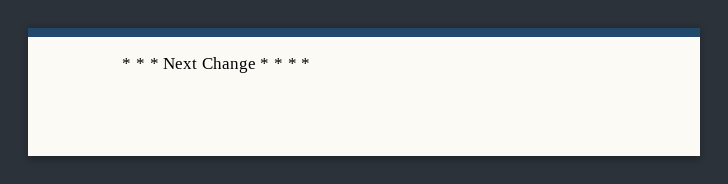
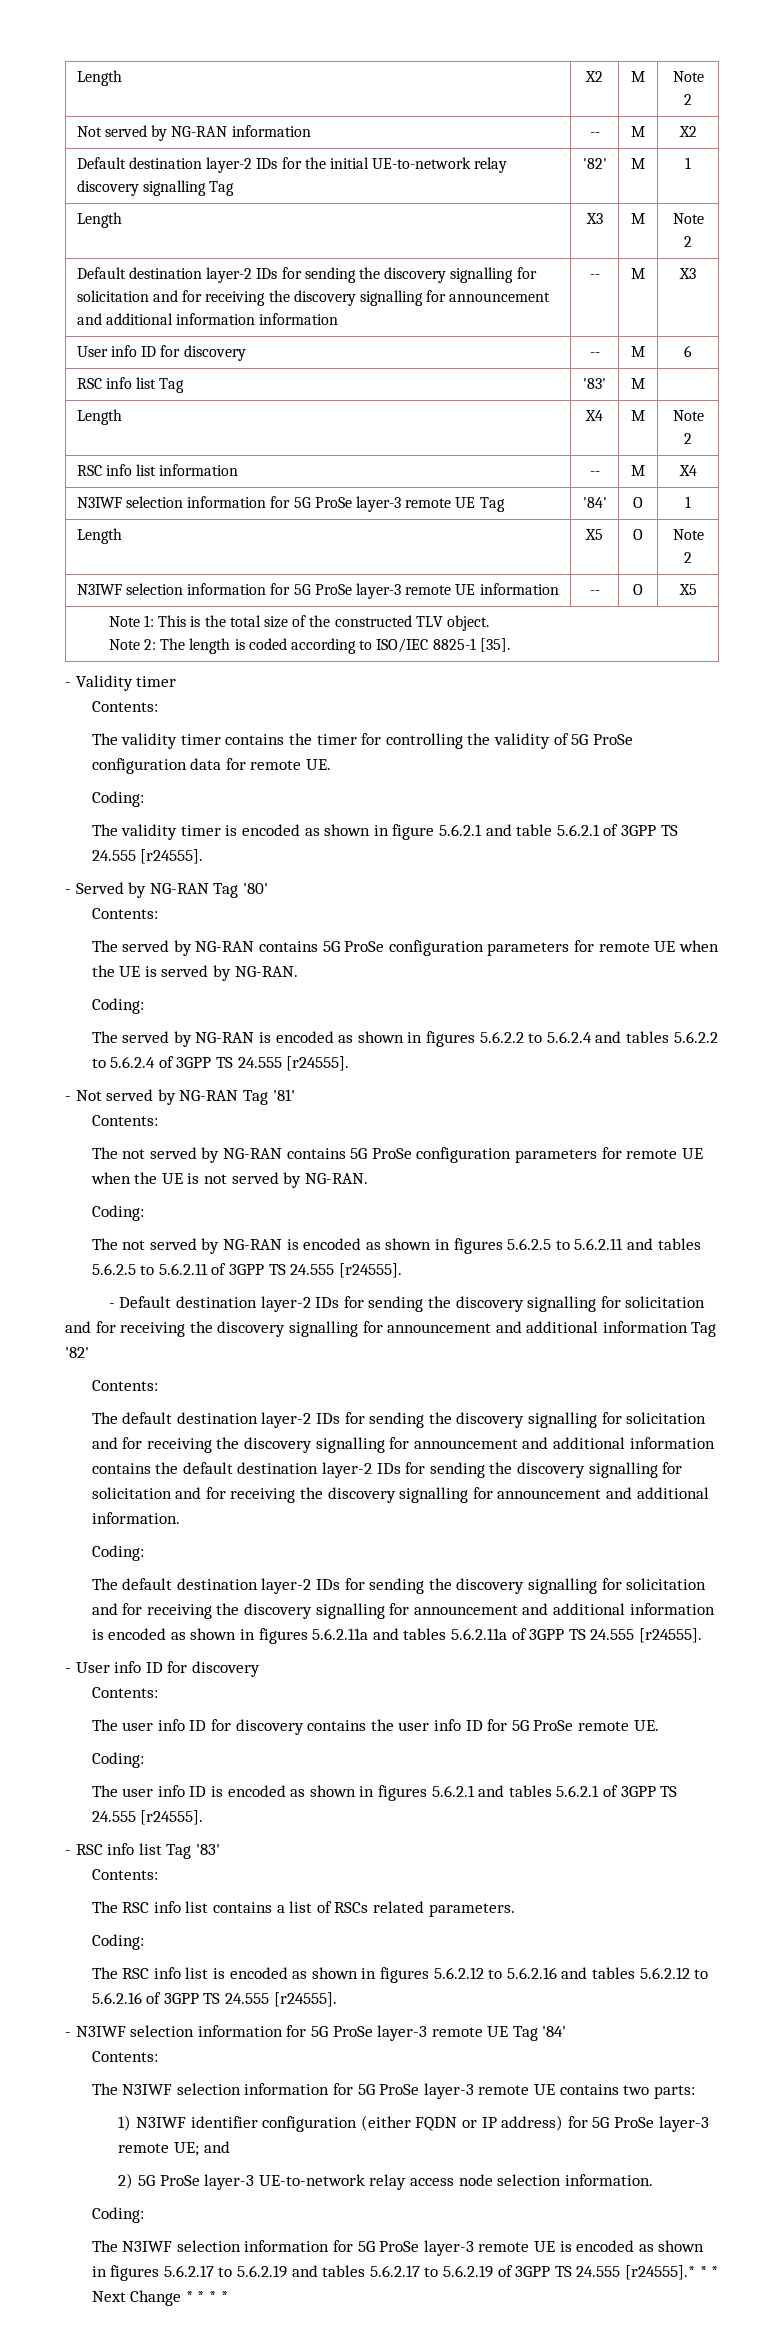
[122,58,132,69] * -> [76,70,122,86] [585,71,603,82] [631,71,645,82] [672,71,704,82] [684,94,692,105] [76,125,311,141] [589,132,600,137] [631,126,645,137] [678,126,697,137] [76,157,508,173] [76,180,235,196] [582,158,607,169] [631,158,645,169] [685,157,691,169] [76,212,122,228] [585,213,603,224] [631,213,645,224] [672,213,704,224] [684,236,692,247] [76,267,537,283] [76,290,551,306] [76,313,339,325] [589,274,600,279] [631,268,645,279] [679,268,696,279] [76,345,246,361] [589,352,600,357] [631,346,645,357] [684,345,692,357] [76,377,185,393] [583,378,606,389] [631,378,645,389] [76,409,122,425] [585,410,603,421] [631,410,645,421] [672,410,704,421] [684,433,692,444] [76,464,239,476] [589,471,600,476] [631,465,645,476] [678,465,697,476] [76,496,505,512] [582,497,607,508] [633,497,643,508] [685,496,691,508] [76,528,122,544] [585,529,603,540] [633,529,643,540] [672,529,704,540] [684,552,692,563] [76,583,559,599] [589,590,600,595] [633,584,643,595] [678,584,697,595] [108,615,489,631] [108,638,510,654] [65,675,177,691] [91,701,158,712] [91,733,633,749] [91,758,332,774] [91,791,144,807] [91,824,678,840] [91,849,204,864] [65,882,268,898] [91,908,158,919] [91,940,719,956] [91,965,298,981] [91,998,144,1014] [91,1031,718,1047] [91,1056,350,1071] [65,1089,295,1105] [91,1115,158,1126] [91,1147,703,1163] [90,1172,368,1188] [91,1205,144,1221] [91,1238,701,1254] [91,1263,402,1278] [108,1296,706,1312] [65,1321,717,1337] [65,1347,89,1358] [91,1380,158,1391] [91,1412,707,1428] [91,1437,715,1453] [91,1462,683,1478] [91,1487,709,1503] [91,1512,180,1524] [91,1545,144,1561] [91,1578,707,1594] [91,1603,715,1619] [91,1628,702,1644] [65,1661,260,1677] [91,1687,158,1698] [91,1719,659,1735] [91,1752,144,1768] [91,1785,678,1801] [91,1810,204,1825] [65,1843,220,1859] [91,1869,158,1880] [91,1901,515,1917] [91,1934,144,1950] [91,1967,709,1983] [91,1992,337,2007] [65,2025,567,2041] [91,2051,158,2062] [91,2083,695,2099] [118,2115,709,2132] [118,2141,230,2156] [118,2173,653,2190] [91,2207,144,2223] [91,2240,705,2256] [91,2265,695,2281] Length | X2 | M | Note 2 // Not served by NG-RAN information | -- | M | X2 // Default destination layer-2 IDs for the initial UE-to-network relay discovery signalling Tag | '82' | M | 1 // Length | X3 | M | Note 2 // Default destination layer-2 IDs for sending the discovery signalling for solicitation and for receiving the discovery signalling for announcement and additional information information | -- | M | X3 // User info ID for discovery | -- | M | 6 // RSC info list Tag | '83' | M | // Length | X4 | M | Note 2 // RSC info list information | -- | M | X4 // N3IWF selection information for 5G ProSe layer-3 remote UE Tag | '84' | O | 1 // Length | X5 | O | Note 2 // N3IWF selection information for 5G ProSe layer-3 remote UE information | -- | O | X5 // Note 1: This is the total size of the constructed TLV object. // Note 2: The length is coded according to ISO/IEC 8825-1 [35]. // - Validity timer // Contents: // The validity timer contains the timer for controlling the validity of 5G ProSe configuration data for remote UE. // Coding: // The validity timer is encoded as shown in figure 5.6.2.1 and table 5.6.2.1 of 3GPP TS 24.555 [r24555]. // - Served by NG-RAN Tag '80' // Contents: // The served by NG-RAN contains 5G ProSe configuration parameters for remote UE when the UE is served by NG-RAN. // Coding: // The served by NG-RAN is encoded as shown in figures 5.6.2.2 to 5.6.2.4 and tables 5.6.2.2 to 5.6.2.4 of 3GPP TS 24.555 [r24555]. // - Not served by NG-RAN Tag '81' // Contents: // The not served by NG-RAN contains 5G ProSe configuration parameters for remote UE when the UE is not served by NG-RAN. // Coding: // The not served by NG-RAN is encoded as shown in figures 5.6.2.5 to 5.6.2.11 and tables 5.6.2.5 to 5.6.2.11 of 3GPP TS 24.555 [r24555]. // - Default destination layer-2 IDs for sending the discovery signalling for solicitation and for receiving the discovery signalling for announcement and additional information Tag '82' // Contents: // The default destination layer-2 IDs for sending the discovery signalling for solicitation and for receiving the discovery signalling for announcement and additional information contains the default destination layer-2 IDs for sending the discovery signalling for solicitation and for receiving the discovery signalling for announcement and additional information. // Coding: // The default destination layer-2 IDs for sending the discovery signalling for solicitation and for receiving the discovery signalling for announcement and additional information is encoded as shown in figures 5.6.2.11a and tables 5.6.2.11a of 3GPP TS 24.555 [r24555]. // - User info ID for discovery // Contents: // The user info ID for discovery contains the user info ID for 5G ProSe remote UE. // Coding: // The user info ID is encoded as shown in figures 5.6.2.1 and tables 5.6.2.1 of 3GPP TS 24.555 [r24555]. // - RSC info list Tag '83' // Contents: // The RSC info list contains a list of RSCs related parameters. // Coding: // The RSC info list is encoded as shown in figures 5.6.2.12 to 5.6.2.16 and tables 5.6.2.12 to 5.6.2.16 of 3GPP TS 24.555 [r24555]. // - N3IWF selection information for 5G ProSe layer-3 remote UE Tag '84' // Contents: // The N3IWF selection information for 5G ProSe layer-3 remote UE contains two parts: // 1) N3IWF identifier configuration (either FQDN or IP address) for 5G ProSe layer-3 remote UE; and // 2) 5G ProSe layer-3 UE-to-network relay access node selection information. // Coding: // The N3IWF selection information for 5G ProSe layer-3 remote UE is encoded as shown in figures 5.6.2.17 to 5.6.2.19 and tables 5.6.2.17 to 5.6.2.19 of 3GPP TS 24.555 [r24555].*

